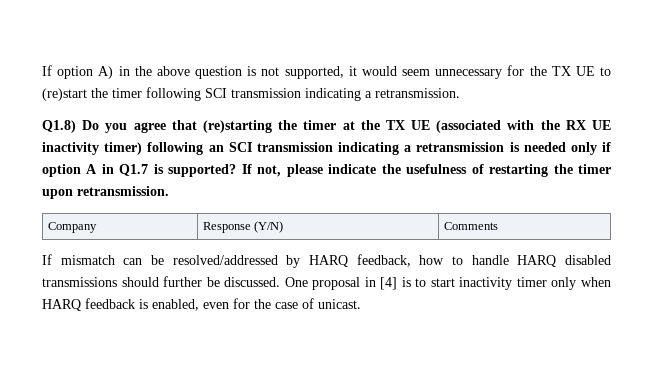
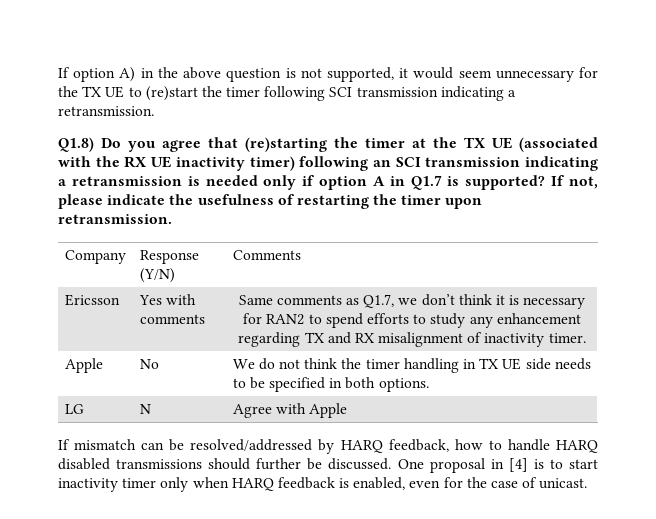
(498, 226) none -> [64,294,120,306] [138,294,196,305] [139,314,205,324] [238,294,586,309] [243,313,581,328] [238,332,586,347] [64,358,103,373] [139,359,159,369] [232,358,591,373] [232,377,429,392] [64,404,84,414] [139,404,151,414] [232,403,348,418] // Ericsson | Yes with comments | Same comments as Q1.7, we don’t think it is necessary for RAN2 to spend efforts to study any enhancement regarding TX and RX misalignment of inactivity timer. // Apple | No | We do not think the timer handling in TX UE side needs to be specified in both options. // LG | N | Agree with Apple

